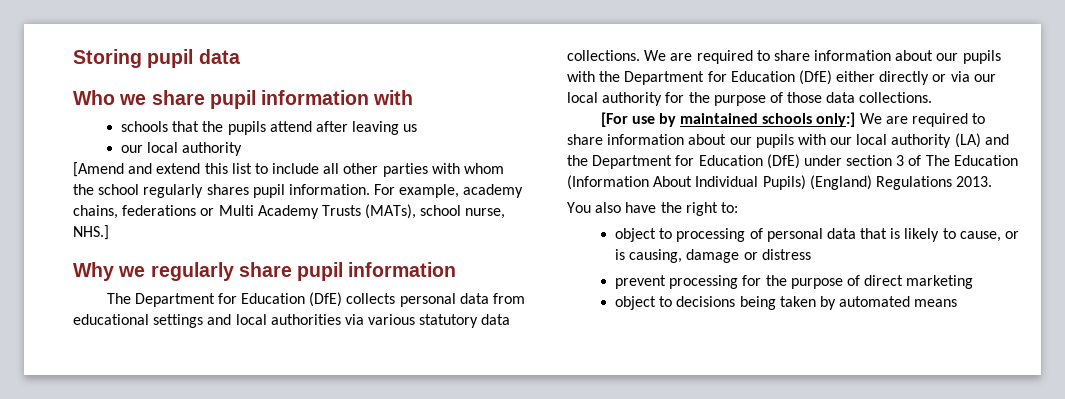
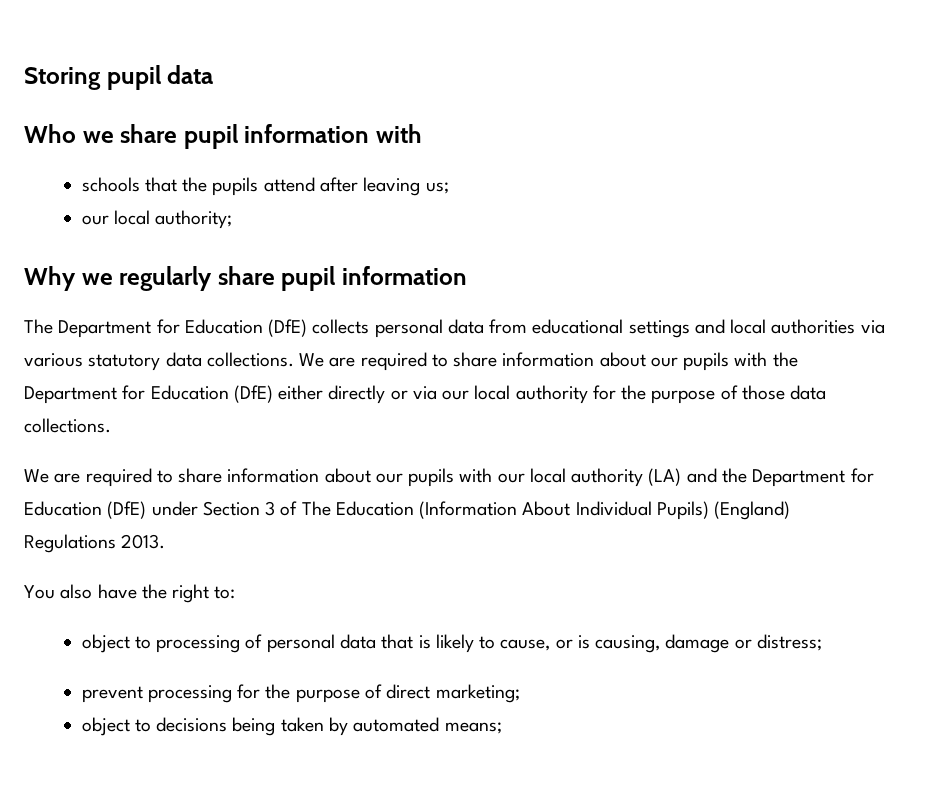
[403,124,418,132] [120,142,243,156] [73,162,505,177] [73,184,524,198] [73,204,506,219] [73,225,109,240] us // our local authority // [Amend and extend this list to include all other parties with whom the school regularly shares pupil information. For example, academy chains, federations or Multi Academy Trusts (MATs), school nurse, NHS.] -> [425,182,449,194] [81,210,233,229] us; // our local authority;
[600,112,856,127] [For use by maintained schools only:] -> (111, 425) none
[846,155,893,166] section -> [202,501,260,516] Section
[761,249,811,260] distress -> [756,634,822,651] distress;
[906,275,974,289] marketing -> [435,684,520,703] marketing;
[914,299,958,307] means -> [444,722,502,734] means;

